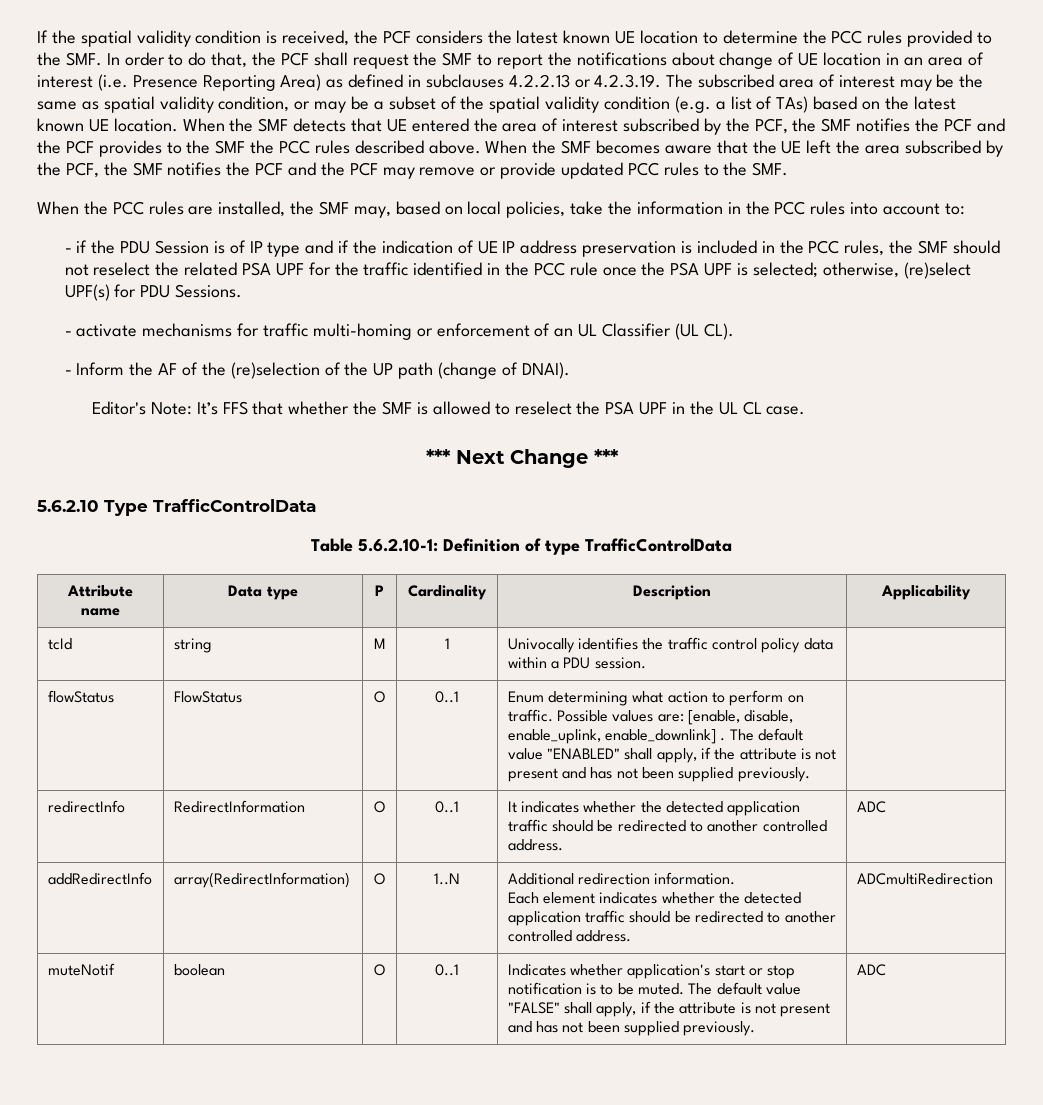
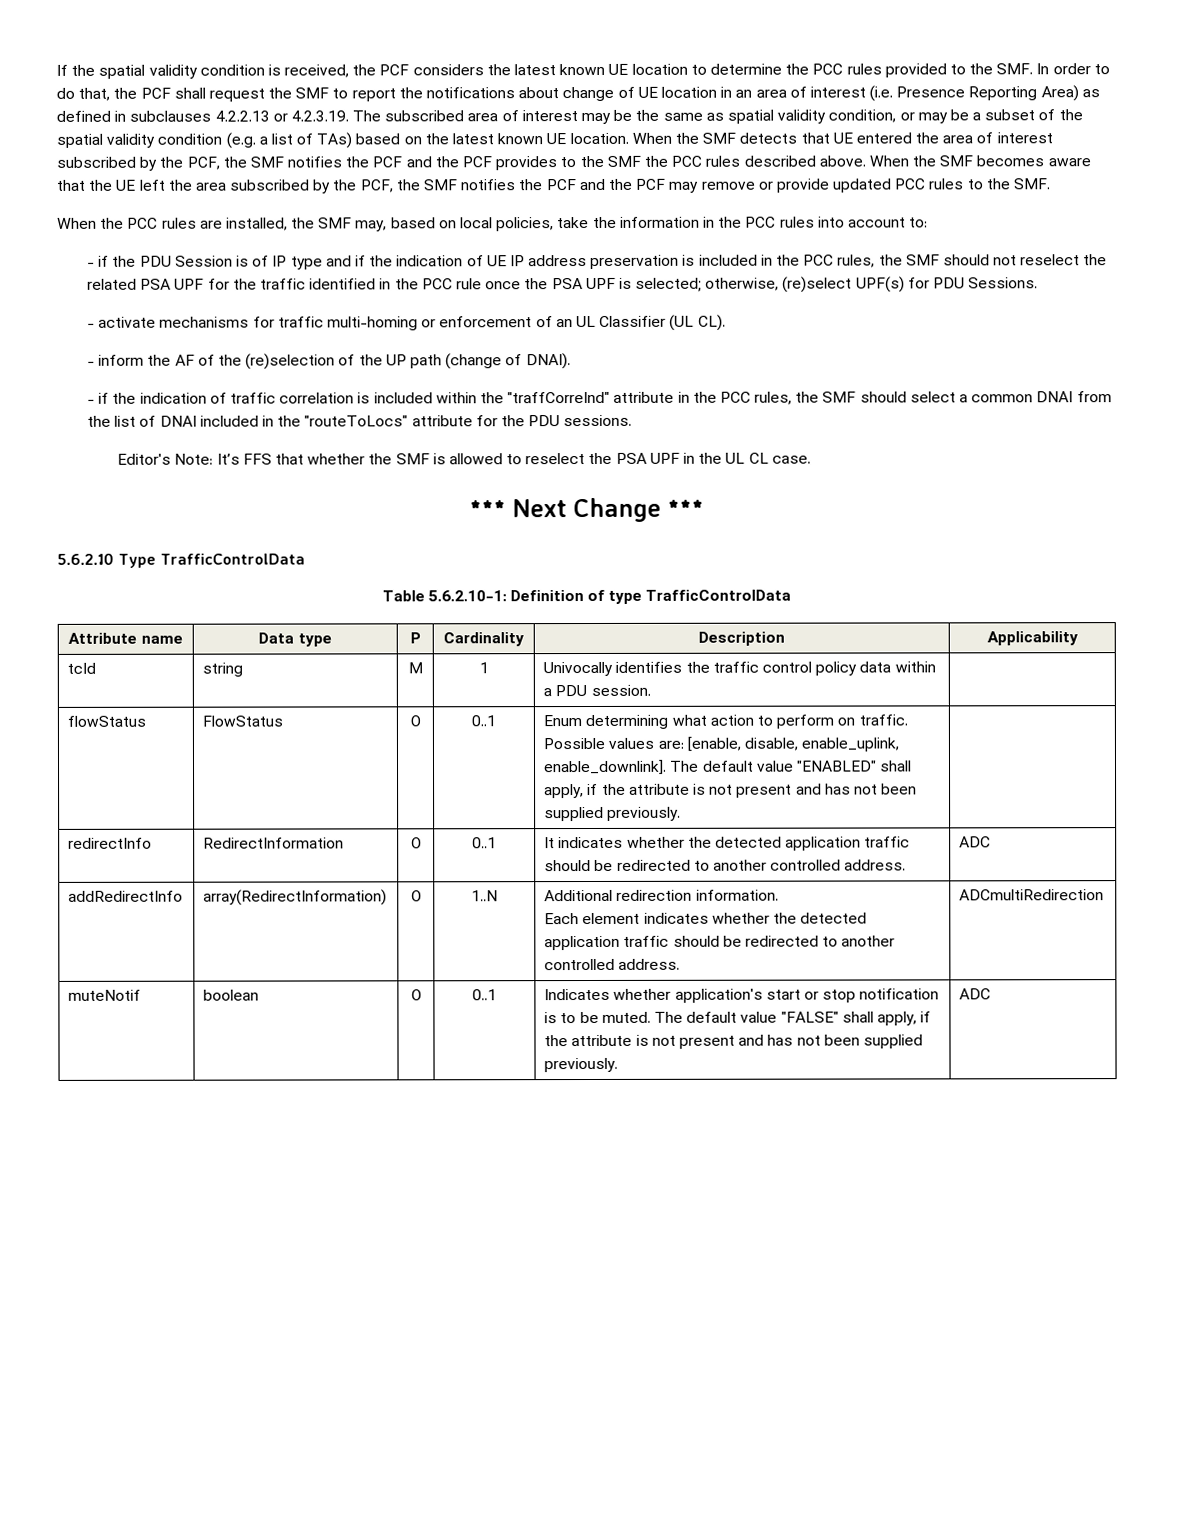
[76,362,125,376] Inform -> [98,354,145,366] inform
(570, 370) none -> [87,391,1112,405] [87,414,633,427] // - if the indication of traffic correlation is included within the "traffCorreInd" attribute in the PCC rules, the SMF should select a common DNAI from the list of DNAI included in the "routeToLocs" attribute for the PDU sessions.
[605,729,726,744] enable_downlink] . -> [543,759,668,776] enable_downlink].

